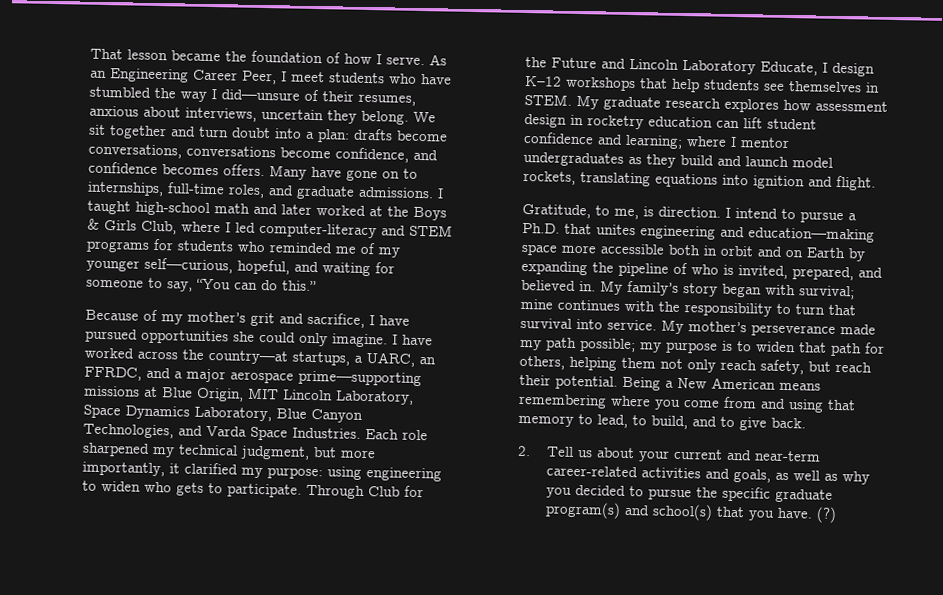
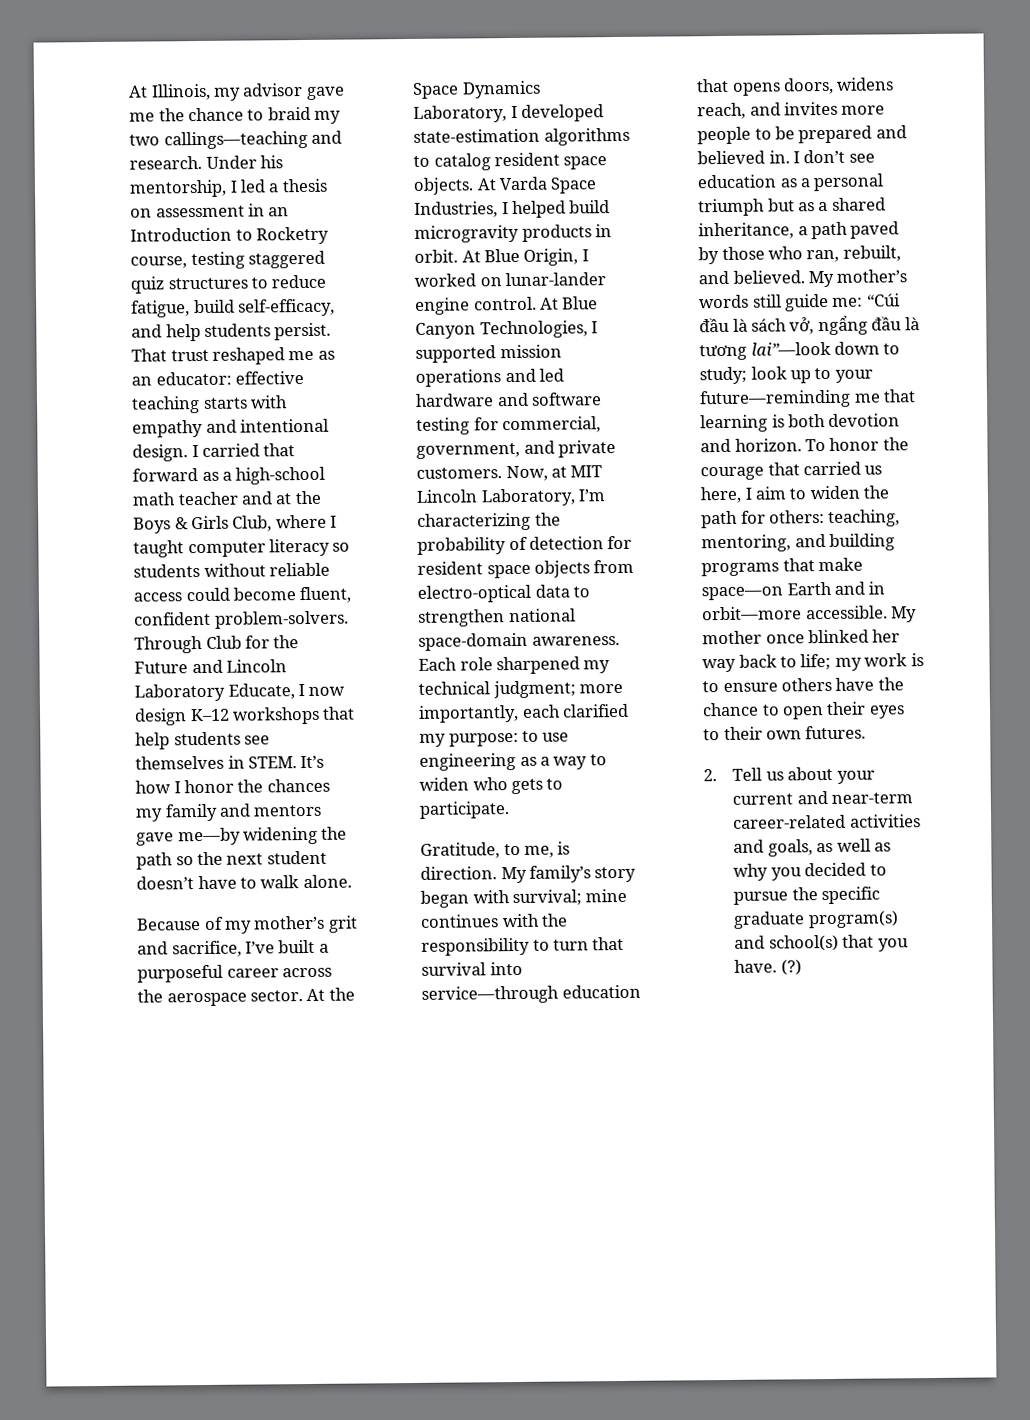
[89,48,447,66] [89,68,452,85] [88,86,416,106] [88,105,436,125] [88,124,448,143] [87,143,438,163] [87,161,418,182] [86,181,444,200] [86,200,366,217] That lesson became the foundation of how I serve. As an Engineering Career Peer, I meet students who have stumbled the way I did—unsure of their resumes, anxious about interviews, uncertain they belong. We sit together and turn doubt into a plan: drafts become conversations, conversations become confidence, and confidence becomes offers. Many have gone on to internships, full-time roles, and graduate admissions. I taught high-school math and later worked -> [128,83,345,101] [129,106,342,124] [129,130,343,150] [129,155,284,170] [129,178,328,198] [130,203,290,218] [130,226,330,245] [130,250,326,270] [130,274,327,294] [131,298,336,318] [131,322,332,342] [131,347,335,365] [131,371,305,386] [131,395,289,414] [132,418,330,438] [132,443,296,462] [132,466,326,485] [132,491,274,506] At Illinois, my advisor gave me the chance to braid my two callings—teaching and research. Under his mentorship, I led a thesis on assessment in an Introduction to Rocketry course, testing staggered quiz structures to reduce fatigue, build self-efficacy, and help students persist. That trust reshaped me as an educator: effective teaching starts with empathy and intentional design. I carried that forward as a high-school math teacher and
[234,222,453,239] [85,238,400,258] [85,257,395,277] [85,277,317,292] [84,309,410,328] [84,328,433,348] [83,347,436,367] [83,366,422,387] [83,385,414,405] [82,404,363,423] [82,423,428,441] [81,442,376,460] [81,461,442,482] [81,480,302,498] led computer-literacy and STEM programs for students who reminded me of my younger self—curious, hopeful, and waiting for someone to say, “You can do this.” // Because of my mother’s grit and sacrifice, I have pursued opportunities she could only imagine. I have worked across the country—at startups, a UARC, an FFRDC, and a major aerospace prime—supporting missions at Blue Origin, MIT Lincoln Laboratory, Space Dynamics Laboratory, Blue Canyon Technologies, and Varda Space Industries. Each role sharpened my technical judgment, but more importantly, it clarified my purpose: using engineering to widen who gets to participate. -> [133,538,351,558] [133,562,331,578] [133,586,352,604] [134,610,349,629] taught computer literacy so students without reliable access could become fluent, confident problem-solvers.
(828, 67) none -> [308,686,346,696] now
[575,94,888,113] [523,113,817,130] [522,131,790,149] [522,151,833,168] [522,170,876,191] My graduate research explores how assessment design in rocketry education can lift student confidence and learning; where I mentor undergraduates as they build and launch model rockets, translating equations into ignition and flight. -> [300,755,325,769] [135,778,330,794] [135,803,323,822] [136,826,348,846] [136,850,327,870] [136,874,352,890] [136,915,358,934] [137,939,329,958] [137,964,333,983] [137,987,355,1007] [412,80,541,99] [413,104,605,123] [413,127,630,146] [413,152,608,171] [413,176,598,195] [414,200,611,219] [414,224,613,243] [414,248,589,266] [414,272,607,287] [415,296,599,315] [415,320,599,339] [415,344,562,363] [415,368,565,387] [415,392,603,407] [416,416,602,435] [416,440,617,459] [416,465,603,482] [416,488,606,507] [417,512,561,531] [417,535,633,555] [417,559,635,579] [417,584,591,603] [418,608,576,627] [418,632,620,651] [418,656,611,675] [418,680,624,699] [418,703,630,723] [419,730,570,747] [419,752,607,771] [419,777,564,795] [419,801,511,819] It’s how I honor the chances my family and mentors gave me—by widening the path so the next student doesn’t have to walk alone. // Because of my mother’s grit and sacrifice, I’ve built a purposeful career across the aerospace sector. At the Space Dynamics Laboratory, I developed state-estimation algorithms to catalog resident space objects. At Varda Space Industries, I helped build microgravity products in orbit. At Blue Origin, I worked on lunar-lander engine control. At Blue Canyon Technologies, I supported mission operations and led hardware and software testing for commercial, government, and private customers. Now, at MIT Lincoln Laboratory, I’m characterizing the probability of detection for resident space objects from electro-optical data to strengthen national space-domain awareness. Each role sharpened my technical judgment; more importantly, each clarified my purpose: to use engineering as a way to widen who gets to participate.
[724,207,857,224] [521,222,875,243] [520,243,866,262] [520,260,883,281] [520,279,596,292] I intend to pursue a Ph.D. that unites engineering and education—making space more accessible both in orbit and on Earth by expanding the pipeline of who is invited, prepared, and believed in. -> (498, 873) none
[606,319,876,337] [519,337,885,357] [518,355,872,375] [518,374,821,391] [517,393,856,413] [517,414,806,431] service. My mother’s perseverance made my path possible; my purpose is to widen that path for others, helping them not only reach safety, but reach their potential. Being a New American means remembering where you come from and using that memory to lead, to build, and to give back. -> [421,984,641,1004] [696,77,895,96] [697,101,886,120] [697,125,907,145] [697,149,875,165] [697,173,885,192] [698,197,886,217] [698,221,900,240] [698,245,901,265] [698,269,908,288] [699,293,901,312] [699,315,920,336] [699,341,901,361] [699,366,873,385] [699,389,917,409] [700,413,901,433] [700,437,909,453] [700,461,883,481] [700,485,890,504] [701,509,901,529] [701,533,896,553] [701,557,864,577] [701,581,886,601] [702,605,918,623] [702,629,901,645] [702,653,924,673] [702,677,904,693] [702,701,905,720] [703,725,867,741] service—through education that opens doors, widens reach, and invites more people to be prepared and believed in. I don’t see education as a personal triumph but as a shared inheritance, a path paved by those who ran, rebuilt, and believed. My mother’s words still guide me: “Cúi đầu là sách vở, ngẩng đầu là tương lai”—look down to study; look up to your future—reminding me that learning is both devotion and horizon. To honor the courage that carried us here, I aim to widen the path for others: teaching, mentoring, and building programs that make space—on Earth and in orbit—more accessible. My mother once blinked her way back to life; my work is to ensure others have the chance to open their eyes to their own futures.

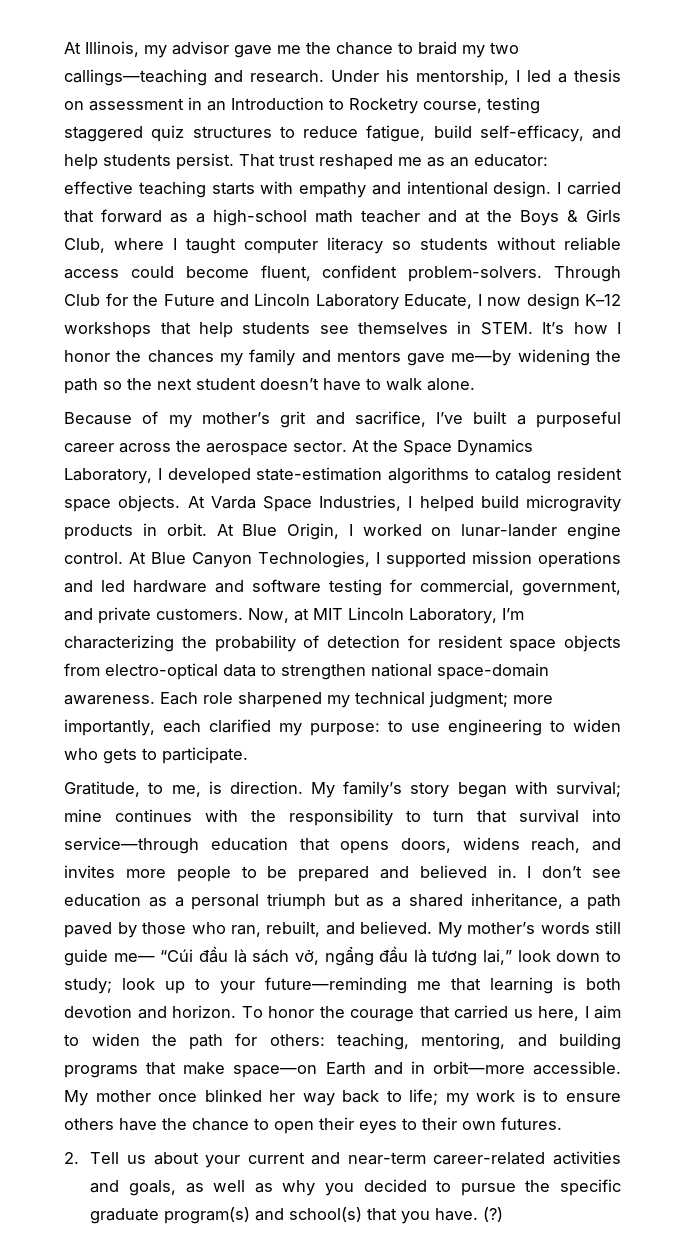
[519,756,588,770] as a way -> (543, 727) none
[832,297,864,307] me: -> [113,953,155,962] me—
[750,341,831,356] lai”—look -> [483,949,551,965] lai,” look

